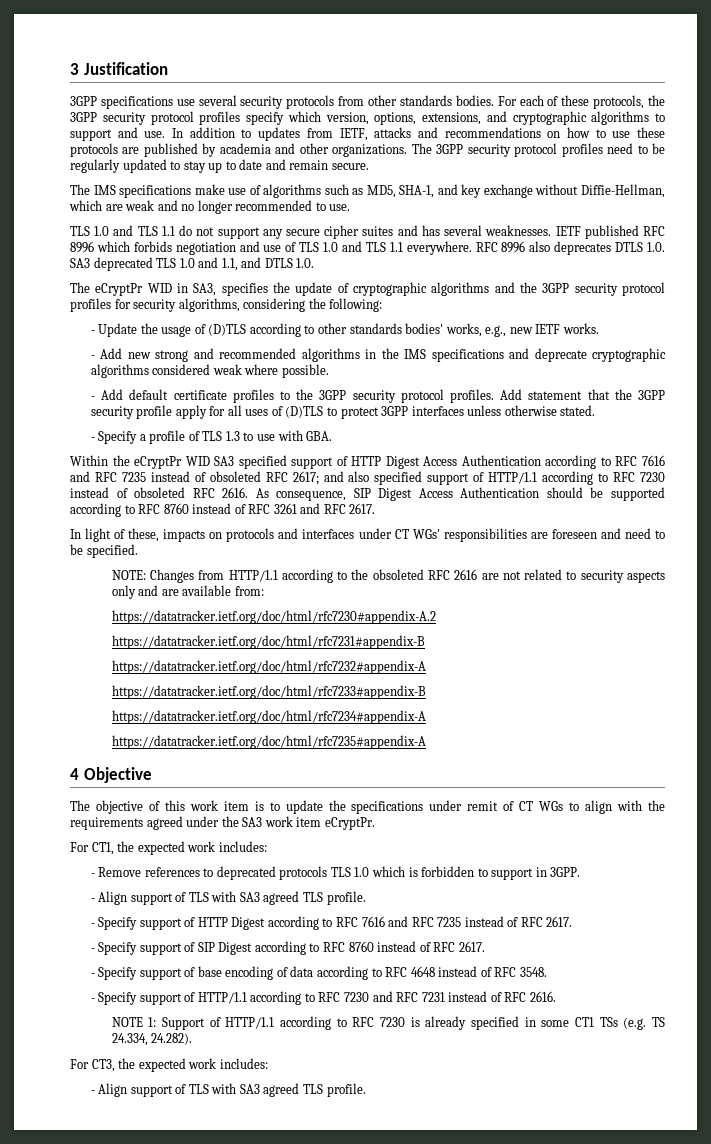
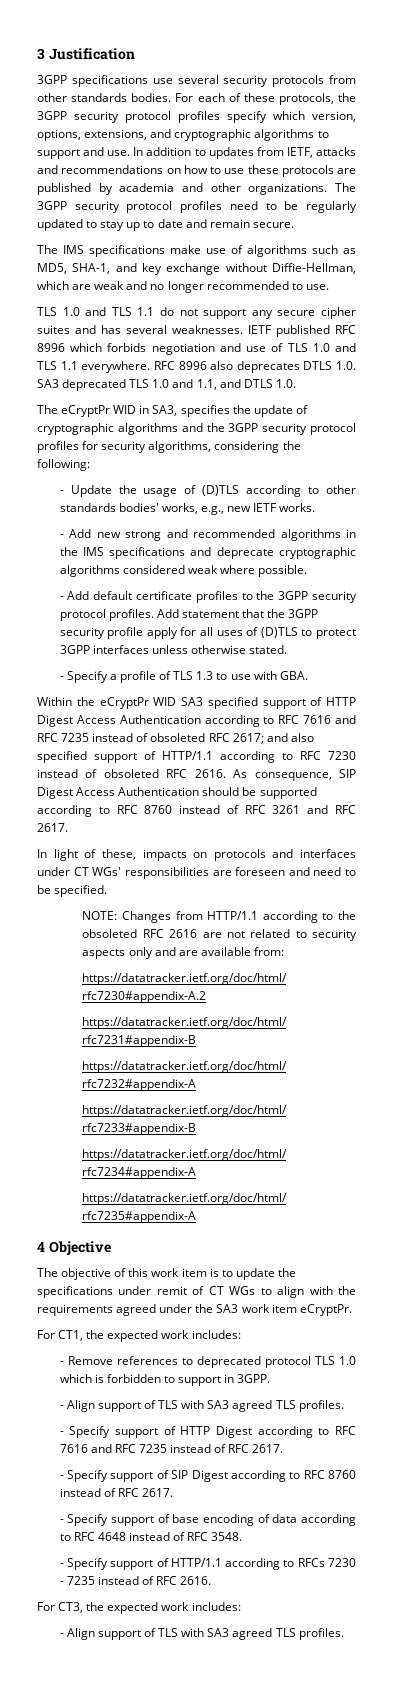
[279,866,328,880] protocols -> [264,1356,311,1368] protocol
[326,891,366,905] profile. -> [298,1400,344,1412] profiles.
[318,991,445,1002] RFC 7230 and RFC 7231 -> [297,1558,356,1567] [59,1576,95,1585] RFCs 7230 - 7235
[111,1016,665,1030] [111,1033,193,1046] // NOTE 1: Support of HTTP/1.1 according to RFC 7230 is already specified in some CT1 TSs (e.g. TS 24.334, 24.282). -> (212, 1580) none
[326,1083,366,1097] profile. -> [298,1628,344,1640] profiles.

